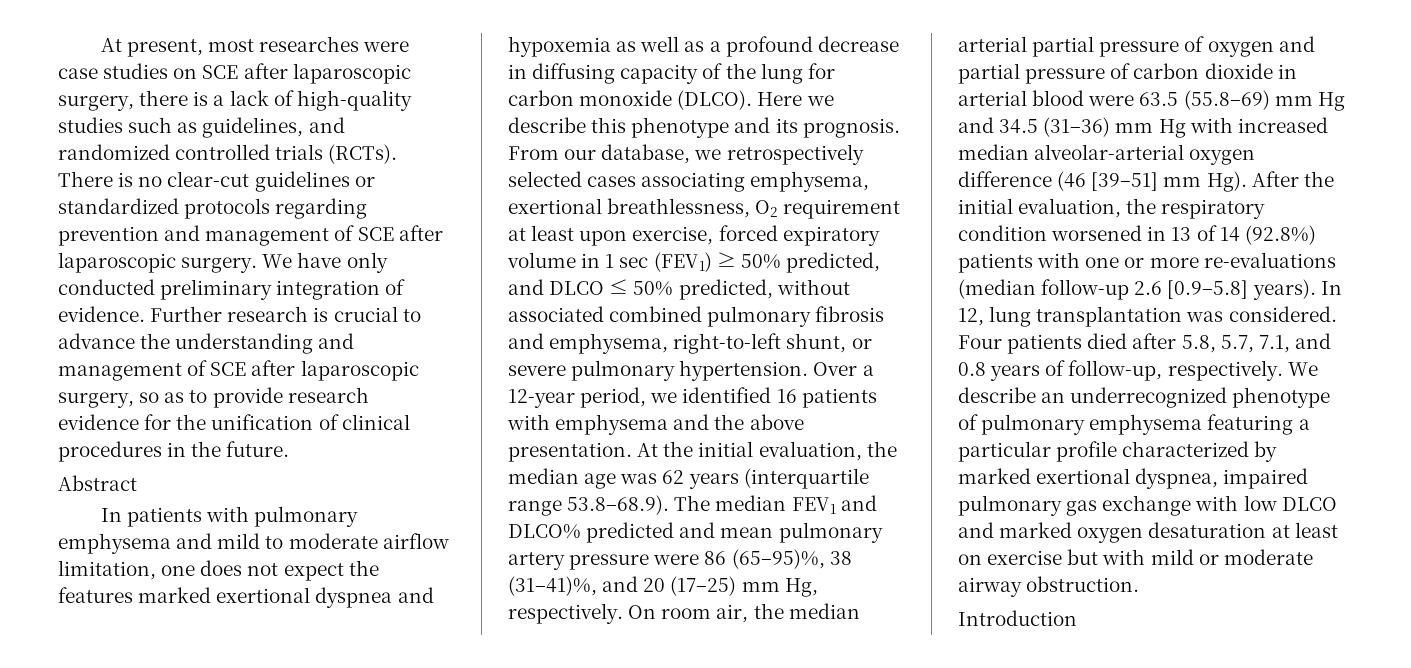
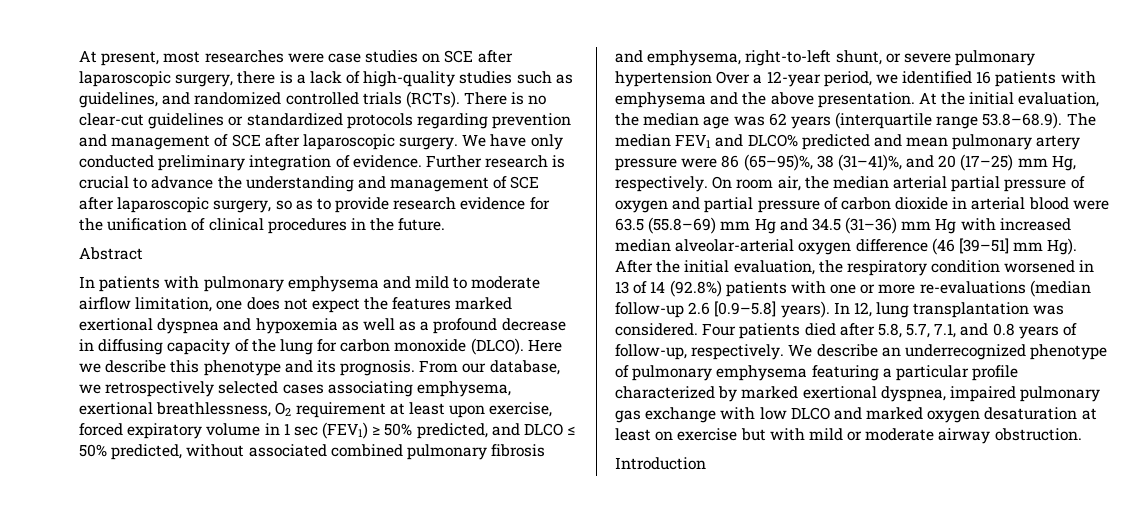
[679,360,809,381] hypertension. -> [615,71,712,87] hypertension

